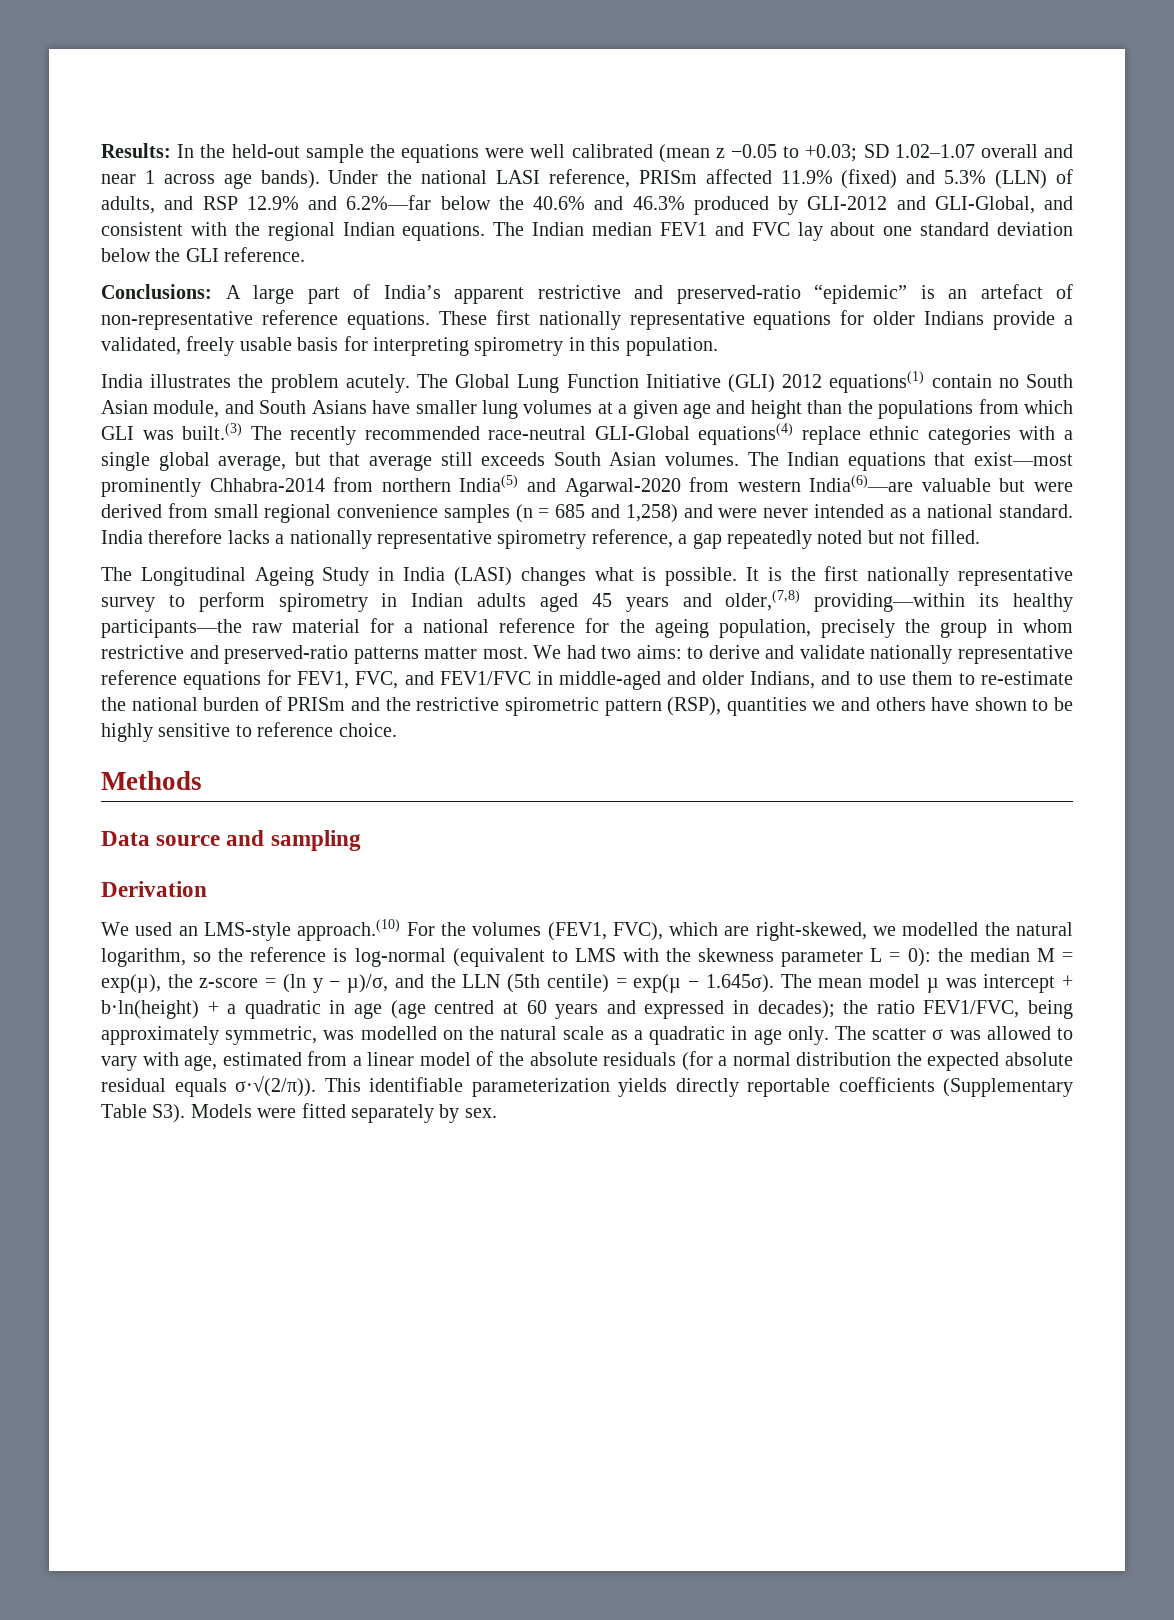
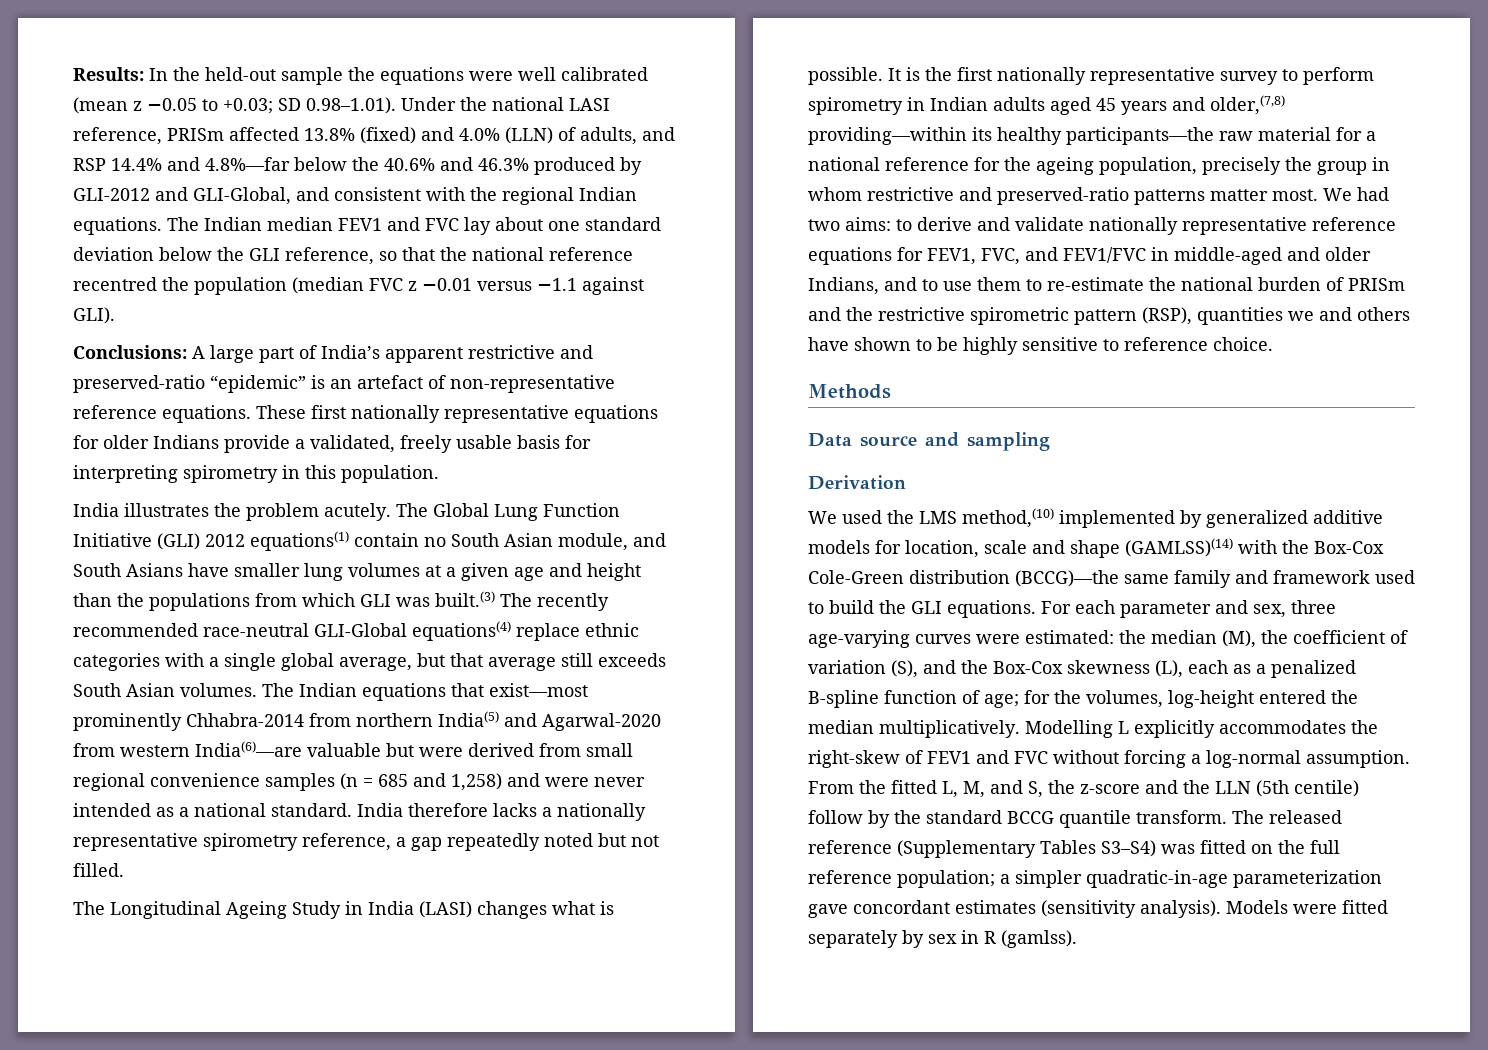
[894,144,1073,158] [101,170,320,189] 1.02–1.07 overall and near 1 across age bands). -> [306,97,396,114] 0.98–1.01).
[780,170,833,184] 11.9% -> [304,128,355,141] 13.8%
[944,170,987,184] 5.3% -> [459,128,500,141] 4.0%
[246,195,432,210] 12.9% and 6.2%—far -> [111,157,290,171] 14.4% and 4.8%—far
[224,247,306,262] reference. -> [285,247,633,265] [73,277,644,295] [73,307,115,324] reference, so that the national reference recentred the population (median FVC z −0.01 versus −1.1 against GLI).
[178,919,1073,941] [101,947,1073,967] [101,974,389,993] an LMS-style approach.(10) For the volumes (FEV1, FVC), which are right-skewed, we modelled the natural logarithm, so the reference is log-normal (equivalent to LMS with the skewness parameter L = 0): the median M = exp(µ), the z-score = (ln y − µ)/σ, -> [887,508,1383,528] [808,538,1384,558] [808,570,1415,588] [808,600,1336,618] [808,630,1408,648] [808,660,1356,678] [808,690,1358,708] [808,720,1378,738] [808,750,1410,768] [808,780,1140,798] the LMS method,(10) implemented by generalized additive models for location, scale and shape (GAMLSS)(14) with the Box-Cox Cole-Green distribution (BCCG)—the same family and framework used to build the GLI equations. For each parameter and sex, three age-varying curves were estimated: the median (M), the coefficient of variation (S), and the Box-Cox skewness (L), each as a penalized B-spline function of age; for the volumes, log-height entered the median multiplicatively. Modelling L explicitly accommodates the right-skew of FEV1 and FVC without forcing a log-normal assumption. From the fitted L, M, and S, the z-score
[615,974,1073,993] [101,1000,1073,1019] [101,1026,1073,1045] [101,1051,1073,1071] [101,1075,1073,1097] [101,1104,186,1123] = exp(µ − 1.645σ). The mean model µ was intercept + b·ln(height) + a quadratic in age (age centred at 60 years and expressed in decades); the ratio FEV1/FVC, being approximately symmetric, was modelled on the natural scale as a quadratic in age only. The scatter σ was allowed to vary with age, estimated from a linear model of the absolute residuals (for a normal distribution the expected absolute residual equals σ·√(2/π)). This identifiable parameterization yields directly reportable coefficients (Supplementary Table S3). -> [808,810,1342,828] [808,840,1340,858] [808,870,1382,888] [808,900,1221,918] follow by the standard BCCG quantile transform. The released reference (Supplementary Tables S3–S4) was fitted on the full reference population; a simpler quadratic-in-age parameterization gave concordant estimates (sensitivity analysis).
[464,1108,497,1118] sex. -> [928,930,1077,948] sex in R (gamlss).

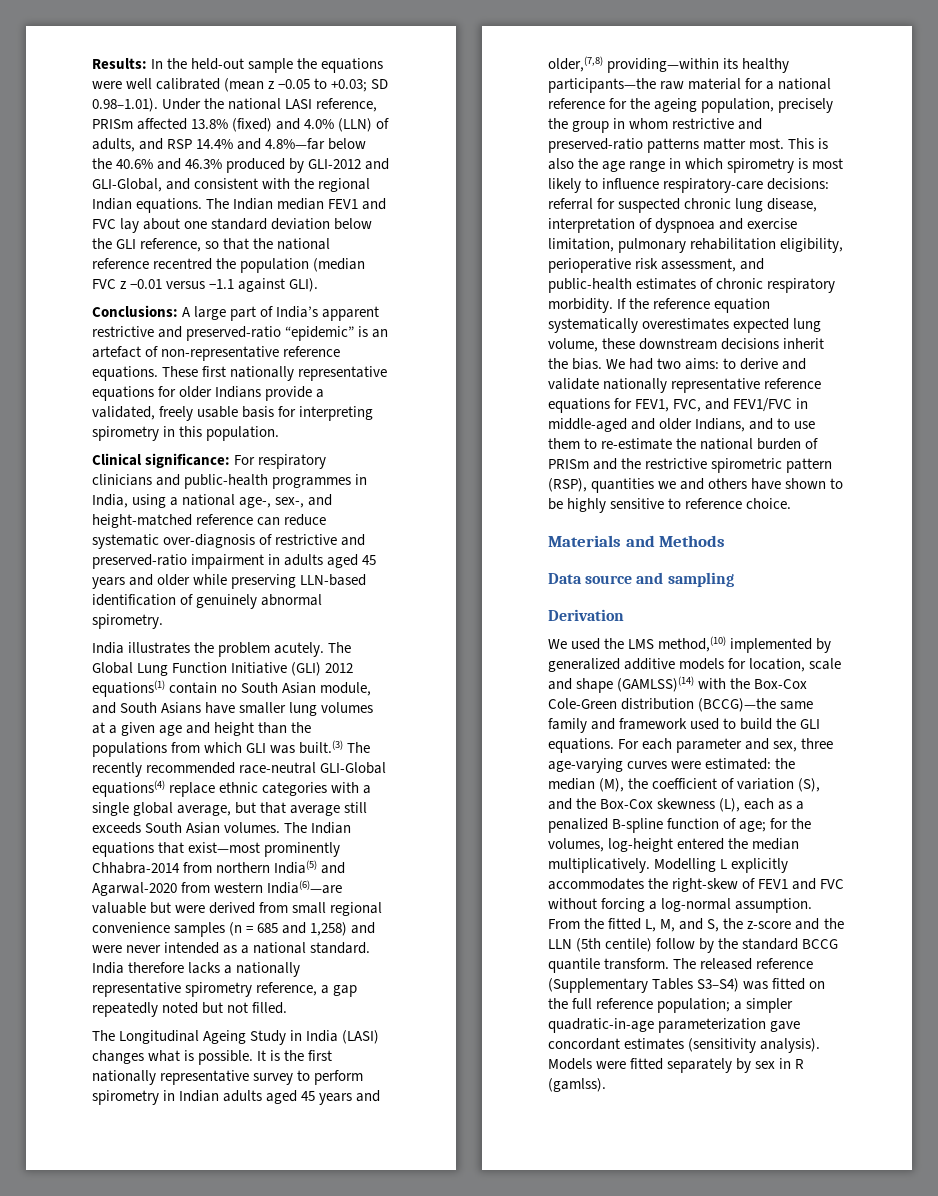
(439, 474) none -> [92,453,327,469] [92,474,368,489] [92,494,333,508] [92,514,327,528] [92,534,366,549] [92,554,377,569] [92,574,367,589] [92,594,323,609] [92,614,163,629] // Clinical significance: For respiratory clinicians and public-health programmes in India, using a national age-, sex-, and height-matched reference can reduce systematic over-diagnosis of restrictive and preserved-ratio impairment in adults aged 45 years and older while preserving LLN-based identification of genuinely abnormal spirometry.
(1318, 195) none -> [788,138,829,149] [548,158,844,173] [548,178,830,193] [548,198,818,213] [548,218,798,233] [548,238,844,253] [548,258,765,273] [548,278,836,293] [548,298,771,313] [548,318,822,333] [548,338,825,352] [548,358,603,370] This is also the age range in which spirometry is most likely to influence respiratory-care decisions: referral for suspected chronic lung disease, interpretation of dyspnoea and exercise limitation, pulmonary rehabilitation eligibility, perioperative risk assessment, and public-health estimates of chronic respiratory morbidity. If the reference equation systematically overestimates expected lung volume, these downstream decisions inherit the bias.
(1273, 344) none -> [548,535,655,547] Materials and

